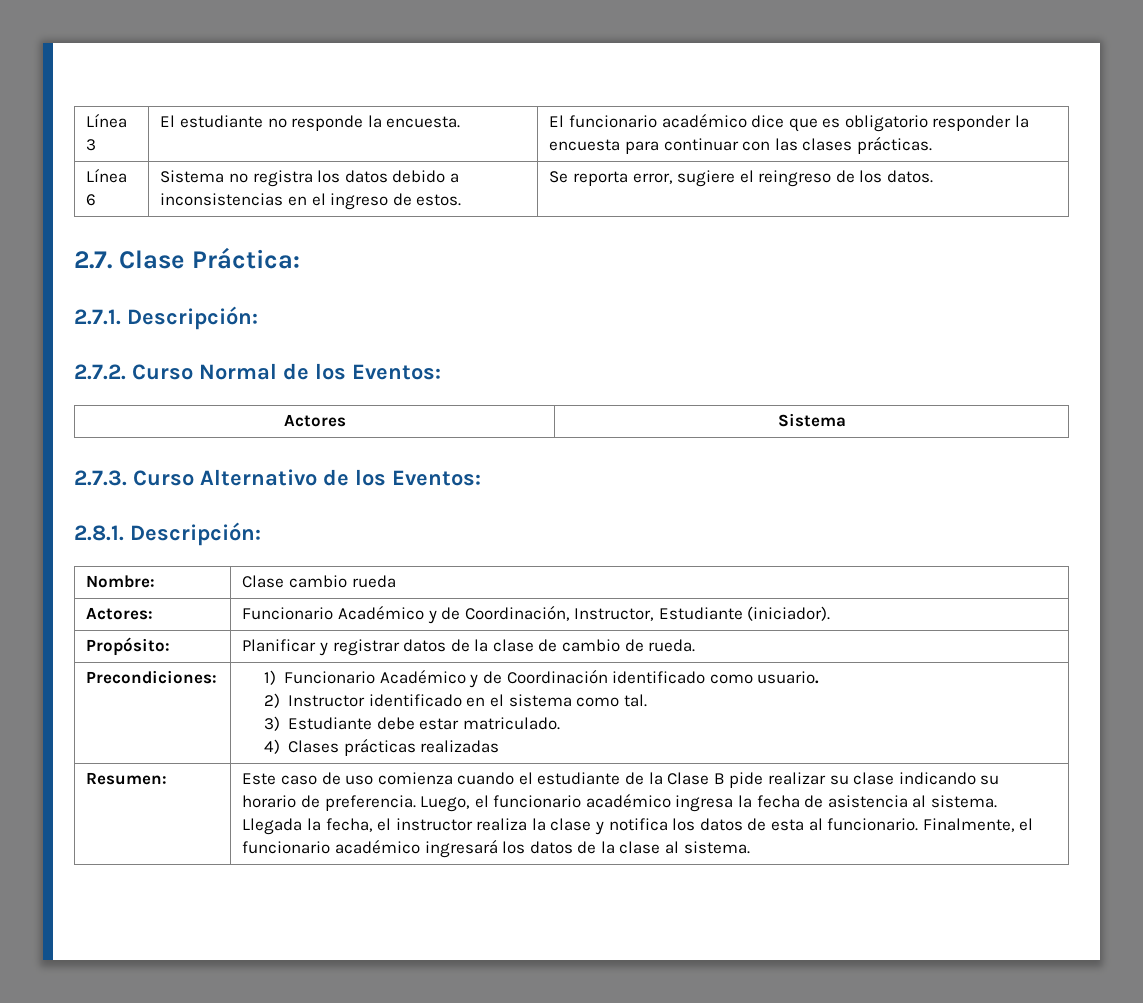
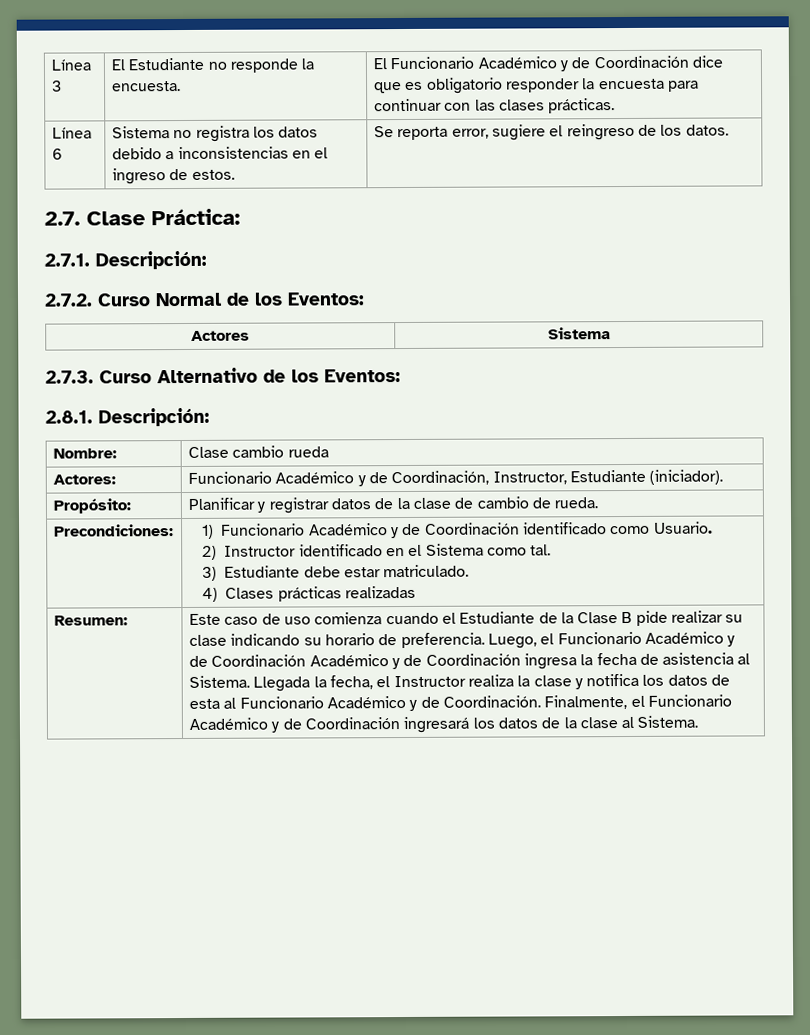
[179,115,263,128] estudiante -> [128,57,205,71] Estudiante
[568,113,747,128] funcionario académico -> [390,55,689,72] Funcionario Académico y de Coordinación
[757,671,820,684] usuario. -> [653,521,713,534] Usuario.
[508,694,572,707] sistema -> [425,543,484,556] Sistema
[537,772,621,785] estudiante -> [459,611,536,624] Estudiante
[493,793,671,808] funcionario académico -> [557,631,736,647] [188,653,521,670] Funcionario Académico y de Coordinación Académico y de Coordinación
[931,795,998,808] sistema. -> [188,675,250,688] Sistema.
[395,818,473,831] instructor -> [393,675,466,688] Instructor
[827,818,1034,832] [242,839,420,854] funcionario. Finalmente, el funcionario académico -> [239,694,732,711] [188,717,400,733] Funcionario Académico y de Coordinación. Finalmente, el Funcionario Académico y de Coordinación
[683,841,750,854] sistema. -> [637,715,699,728] Sistema.

